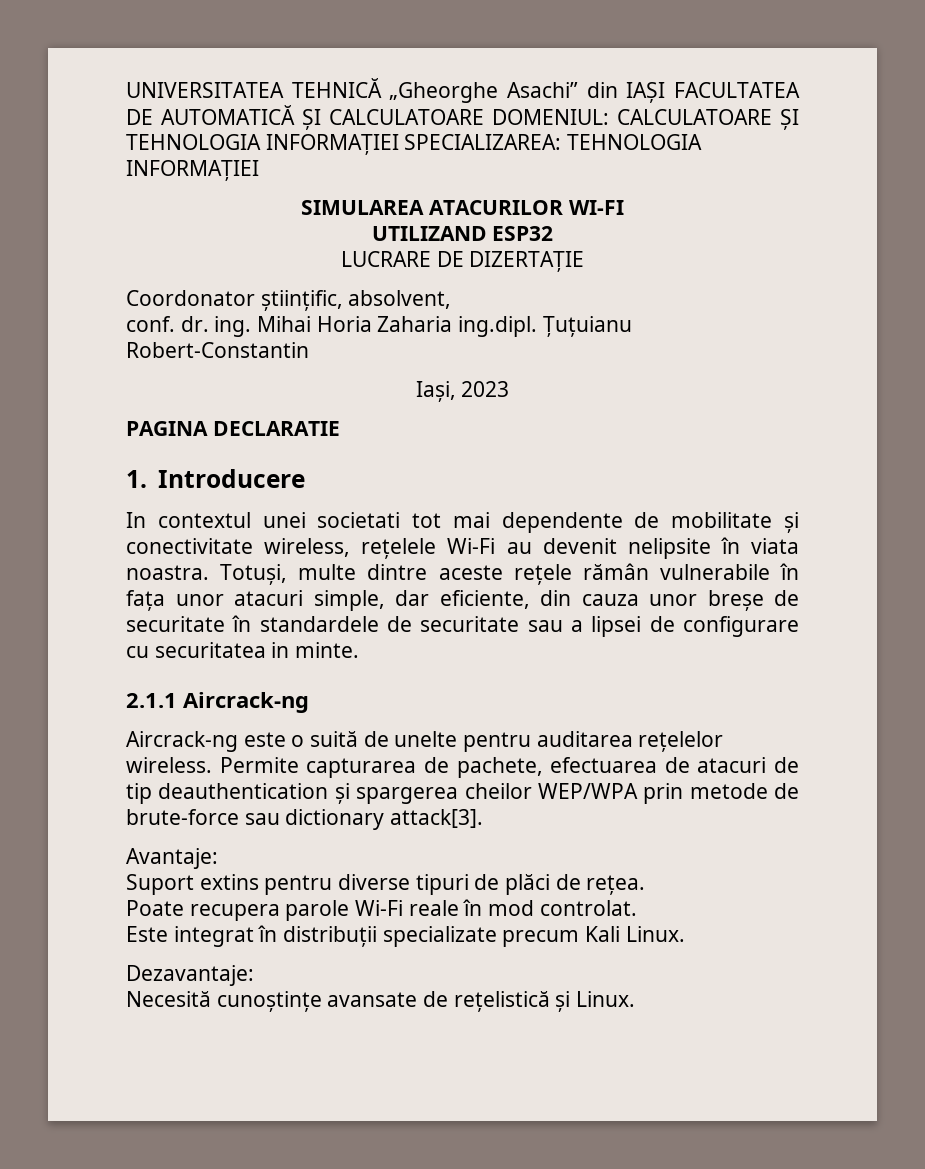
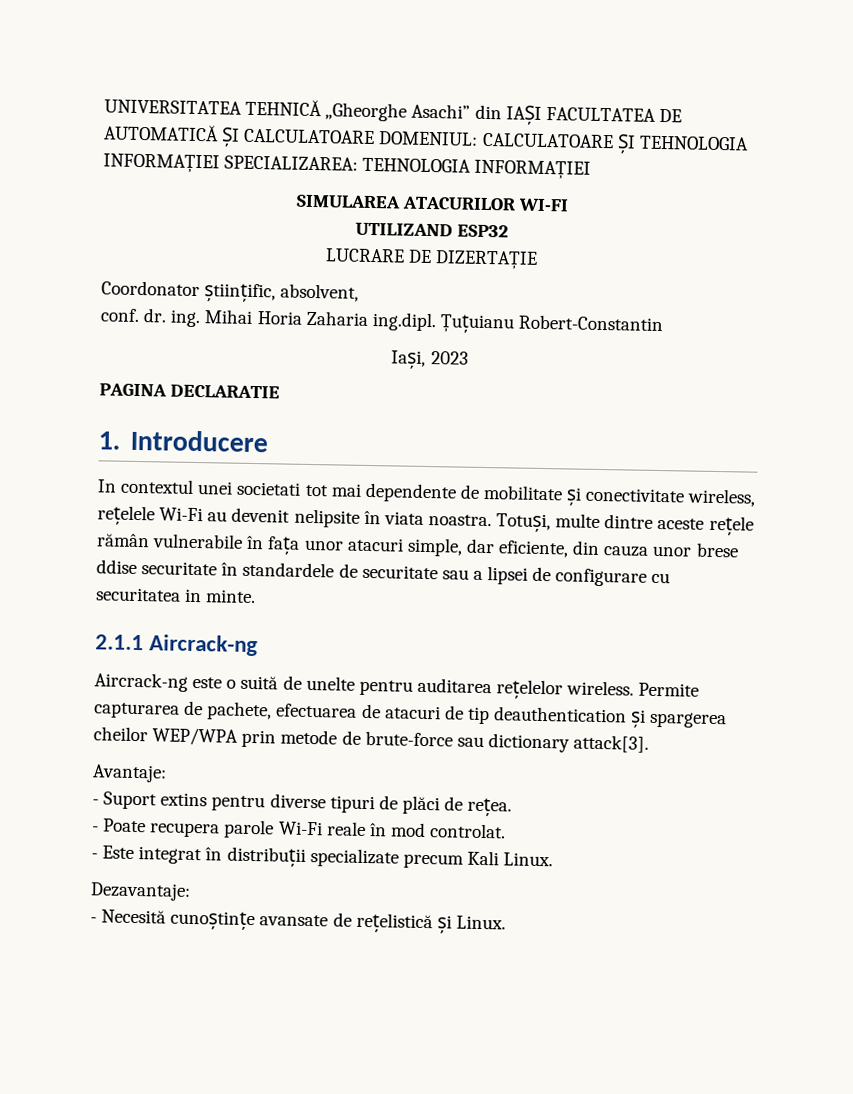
[707,590,799,611] breșe de -> [695,542,739,558] [96,559,137,574] brese ddise
(218, 858) none -> [92,799,99,805] -
(646, 885) none -> [92,826,99,832] -
(637, 908) none -> [91,853,98,859] -
(254, 975) none -> [90,917,97,923] -

